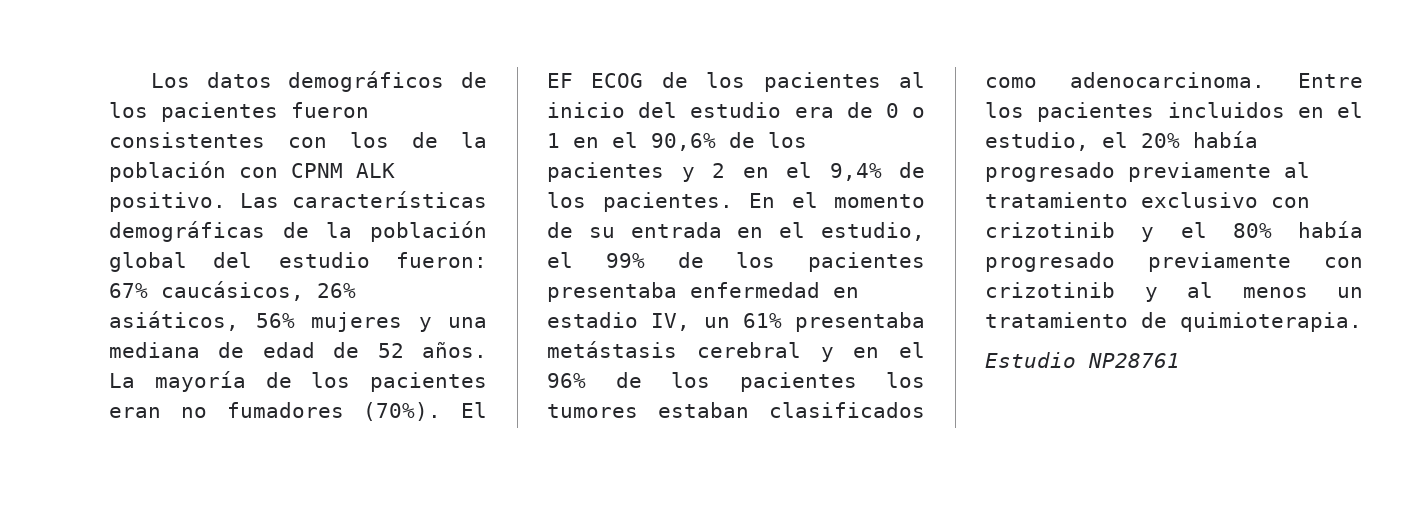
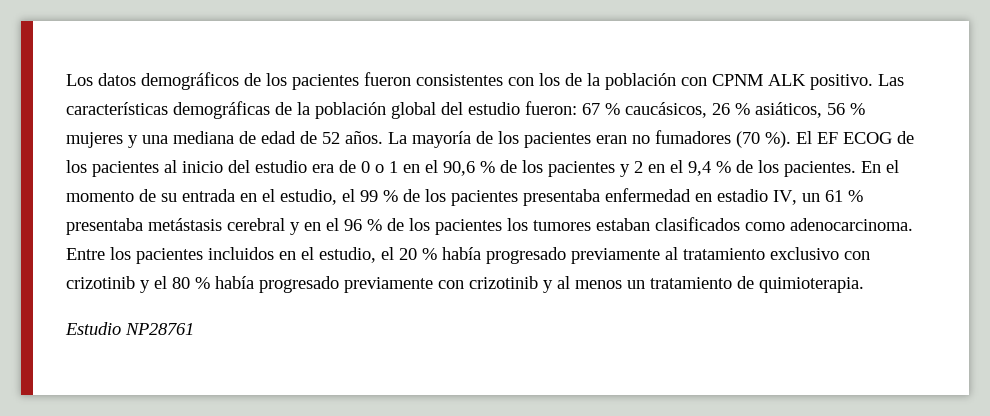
[109,281,356,301] [109,311,295,331] 67% caucásicos, 26% asiáticos, 56% -> [582,102,865,118] 67 % caucásicos, 26 % asiáticos, 56 %
[363,402,442,421] (70%). -> [736,131,791,148] (70 %).
[651,133,716,151] 90,6% -> [443,161,495,176] 90,6 %
[829,163,882,181] 9,4% -> [688,161,731,176] 9,4 %
[605,253,645,268] 99% -> [360,190,398,202] 99 %
[742,313,782,328] 61% -> [825,190,863,202] 61 %
[547,373,586,388] 96% -> [344,219,382,231] 96 %
[1141,133,1180,148] 20% -> [399,248,437,260] 20 %
[1232,223,1272,238] 80% -> [172,277,210,289] 80 %

